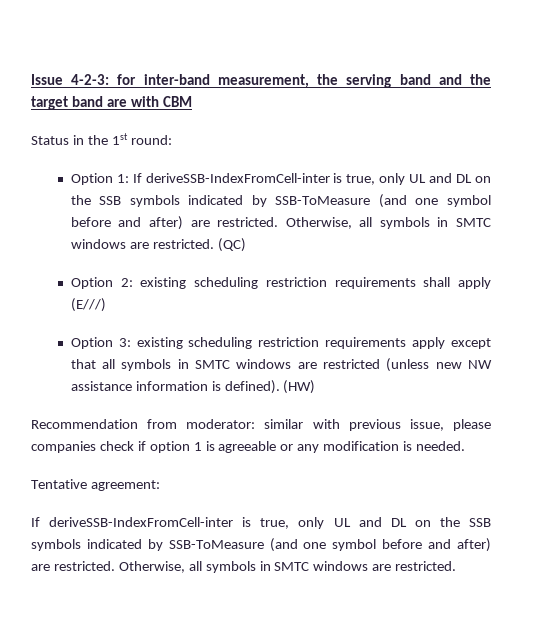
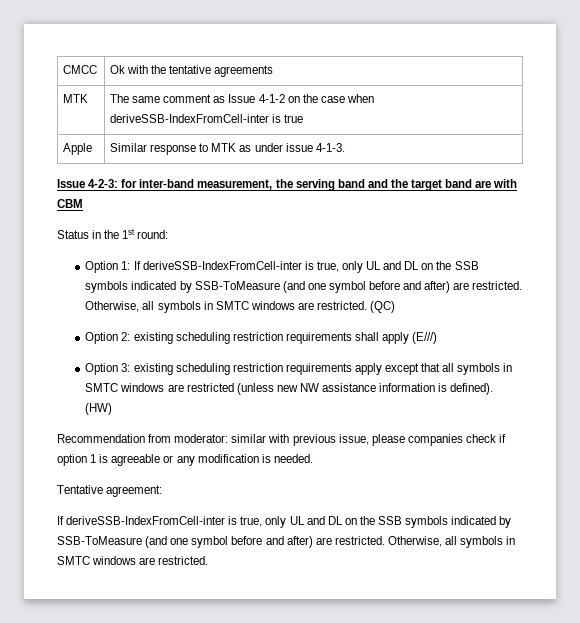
(31, 79) none -> [63,65,98,74] [110,65,274,77] [63,94,89,103] [110,94,374,103] [110,114,304,123] [63,143,93,155] [110,143,345,155] CMCC | Ok with the tentative agreements // MTK | The same comment as Issue 4-1-2 on the case when deriveSSB-IndexFromCell-inter is true // Apple | Similar response to MTK as under issue 4-1-3. //

